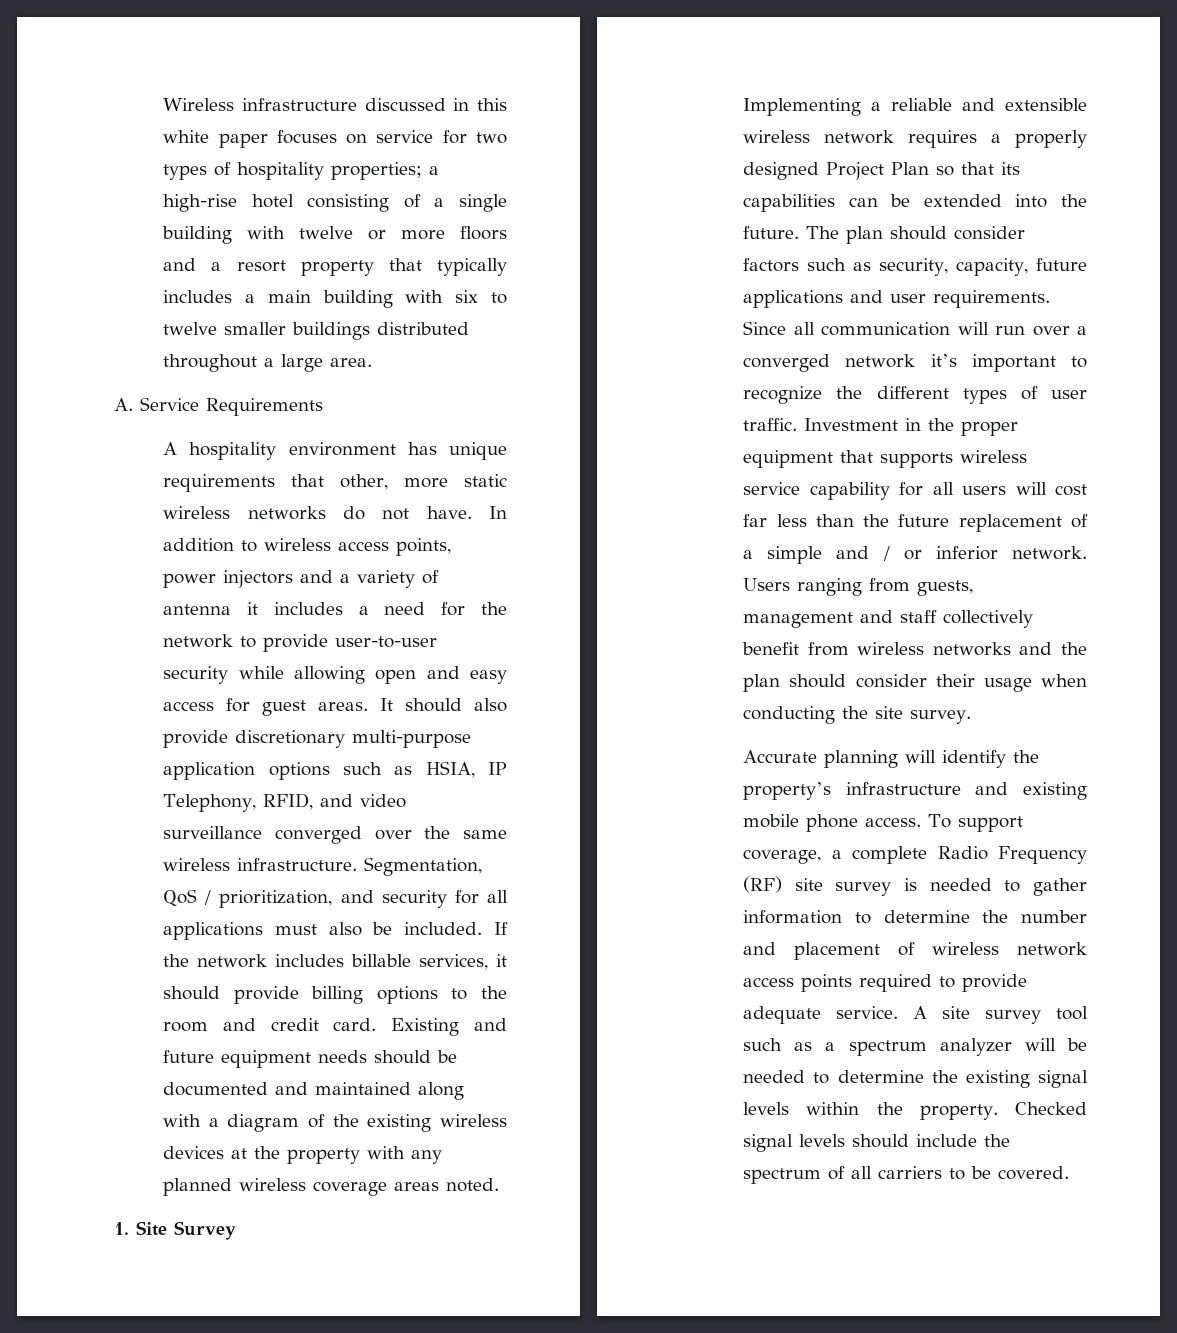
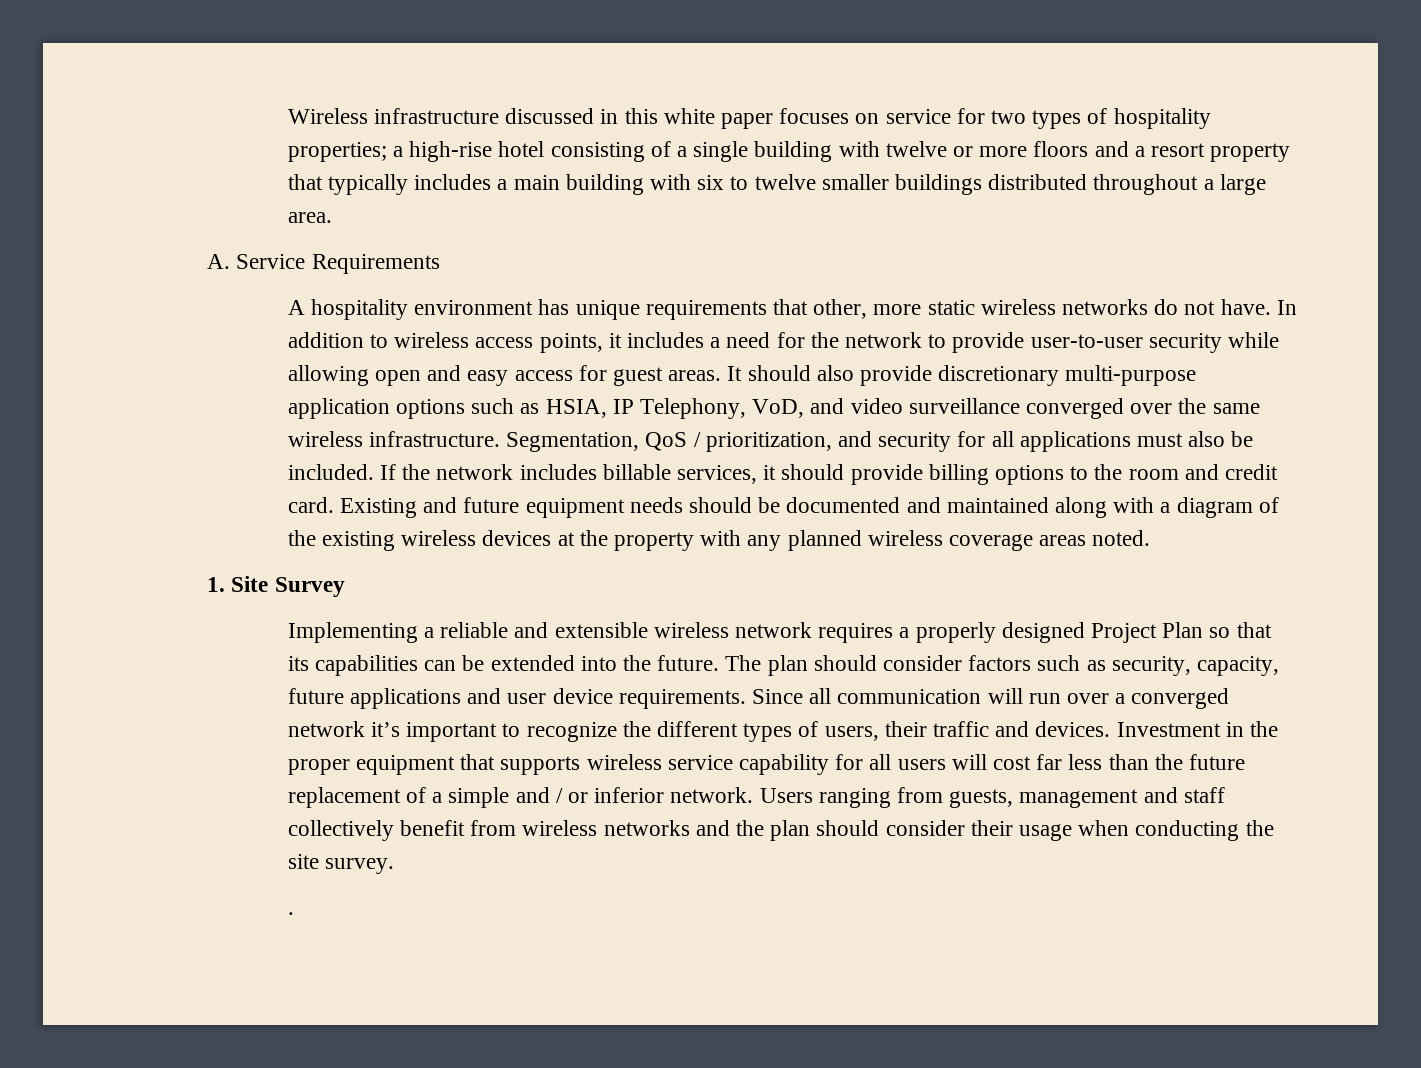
[163,570,440,588] [163,604,232,615] power injectors and a variety of antenna -> (603, 343) none
[263,793,314,810] RFID, -> [752,399,805,418] VoD,
(927, 298) none -> [552,688,613,704] device
[1051,390,1087,399] [743,418,798,431] user traffic. -> [824,721,1111,741] users, their traffic and devices.
[743,750,1040,768] [743,782,1087,800] [743,814,1024,832] [743,846,1087,864] [743,876,1087,896] [743,910,1087,924] [743,942,1087,960] [743,974,1028,992] [743,1006,1088,1024] [743,1038,1087,1056] [743,1070,1088,1088] [743,1102,1087,1120] [743,1134,1011,1152] [743,1166,1070,1184] Accurate planning will identify the property’s infrastructure and existing mobile phone access. To support coverage, a complete Radio Frequency (RF) site survey is needed to gather information to determine the number and placement of wireless network access points required to provide adequate service. A site survey tool such as a spectrum analyzer will be needed to determine the existing signal levels within the property. Checked signal levels should include the spectrum of all carriers to be covered. -> [287,912,294,915] .

